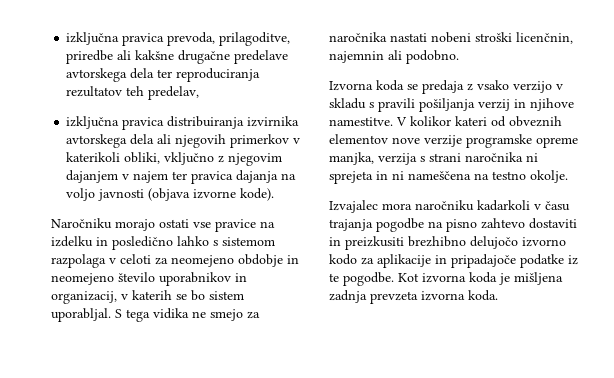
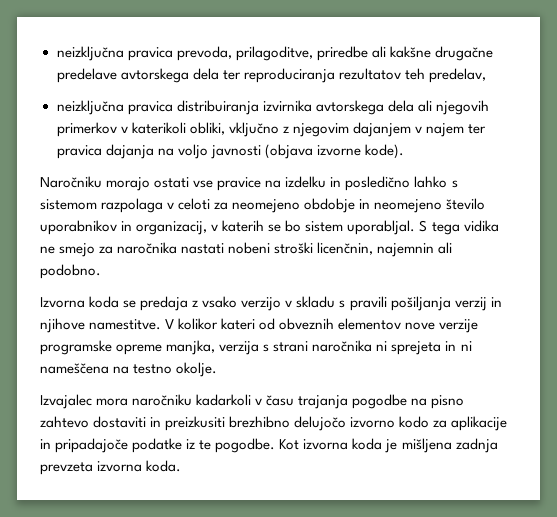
[66,32,120,45] izključna -> [56,46,124,61] neizključna
[66,116,120,129] izključna -> [56,100,124,115] neizključna

